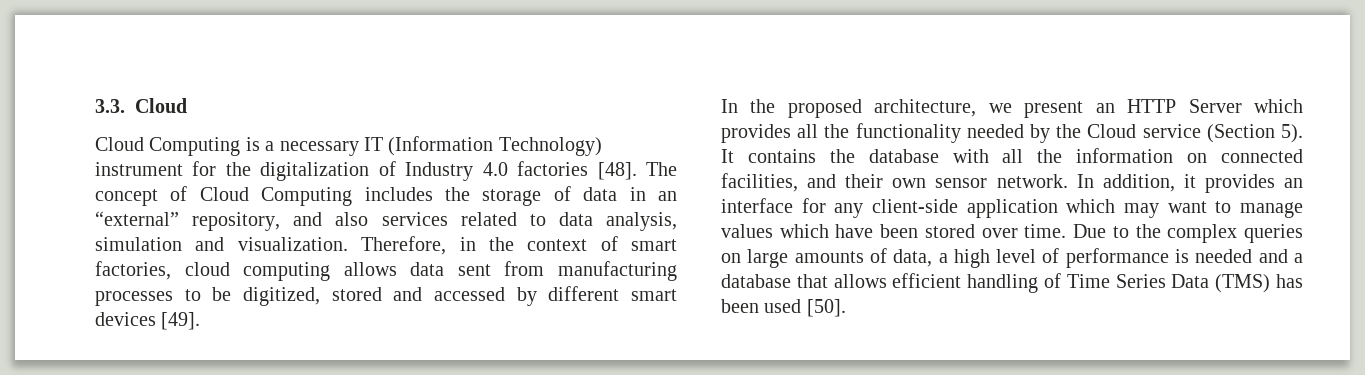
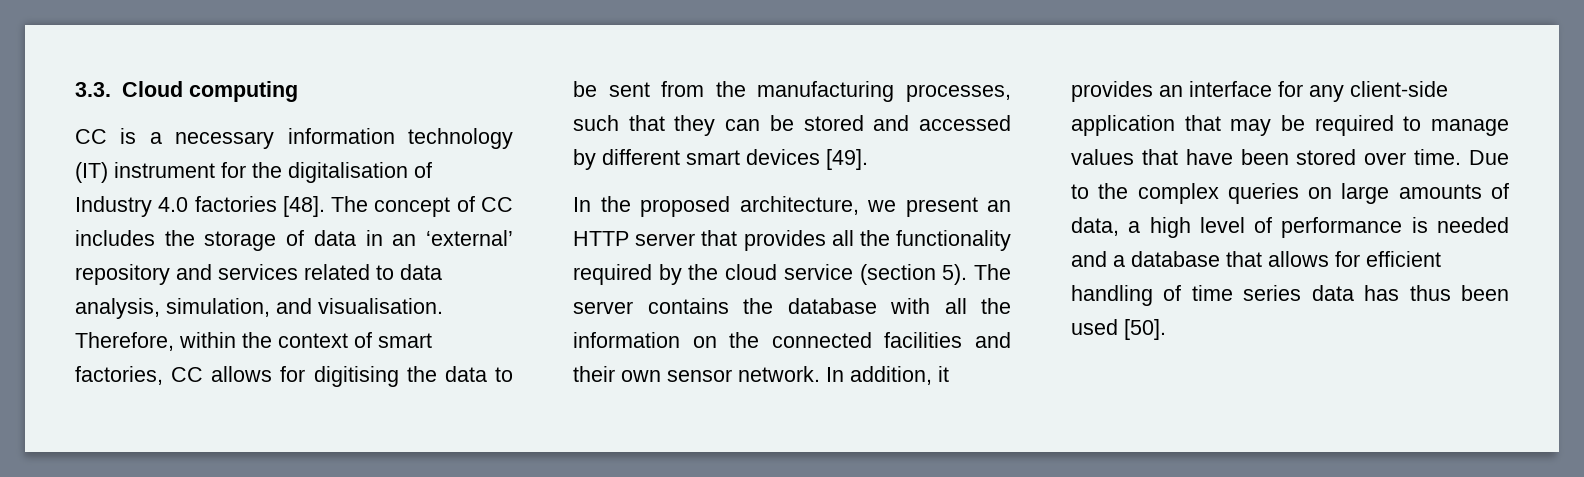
[95,137,241,156] // Cloud Computing -> [188,81,298,102] [75,129,107,144] computing // CC
[364,136,602,156] IT (Information Technology) -> [287,128,513,149] [75,162,108,183] information technology (IT)
[260,162,370,181] digitalization -> [288,162,408,183] digitalisation
[199,187,353,206] Cloud Computing -> [481,197,513,212] CC
[95,211,369,231] “external” repository, and also -> [426,230,513,246] [75,264,212,285] ‘external’ repository and
[95,236,476,255] simulation and visualization. Therefore, in -> [166,298,443,317] [75,332,236,351] simulation, and visualisation. Therefore, within
[184,261,677,281] [95,287,320,306] cloud computing allows data sent from manufacturing processes to be digitized, -> [171,366,513,387] [573,81,1011,102] [573,115,794,136] CC allows for digitising the data to be sent from the manufacturing processes, such that they can be
[1188,99,1303,113] Server which -> [635,230,738,246] server that
[966,124,1024,138] needed -> [573,264,652,285] required
[1087,124,1303,143] [721,149,734,163] Cloud service (Section 5). It -> [725,264,1011,285] [573,301,633,314] cloud service (section 5). The server
[1221,149,1303,163] [721,173,798,192] connected facilities, -> [729,332,963,348] the connected facilities
[1066,199,1207,218] which may want -> [1184,115,1394,136] that may be required
[779,224,829,238] which -> [1141,149,1178,165] that
(887, 281) none -> [1335,251,1360,267] for
[1066,274,1303,293] Time Series Data (TMS) has -> [1191,285,1451,301] time series data has thus

